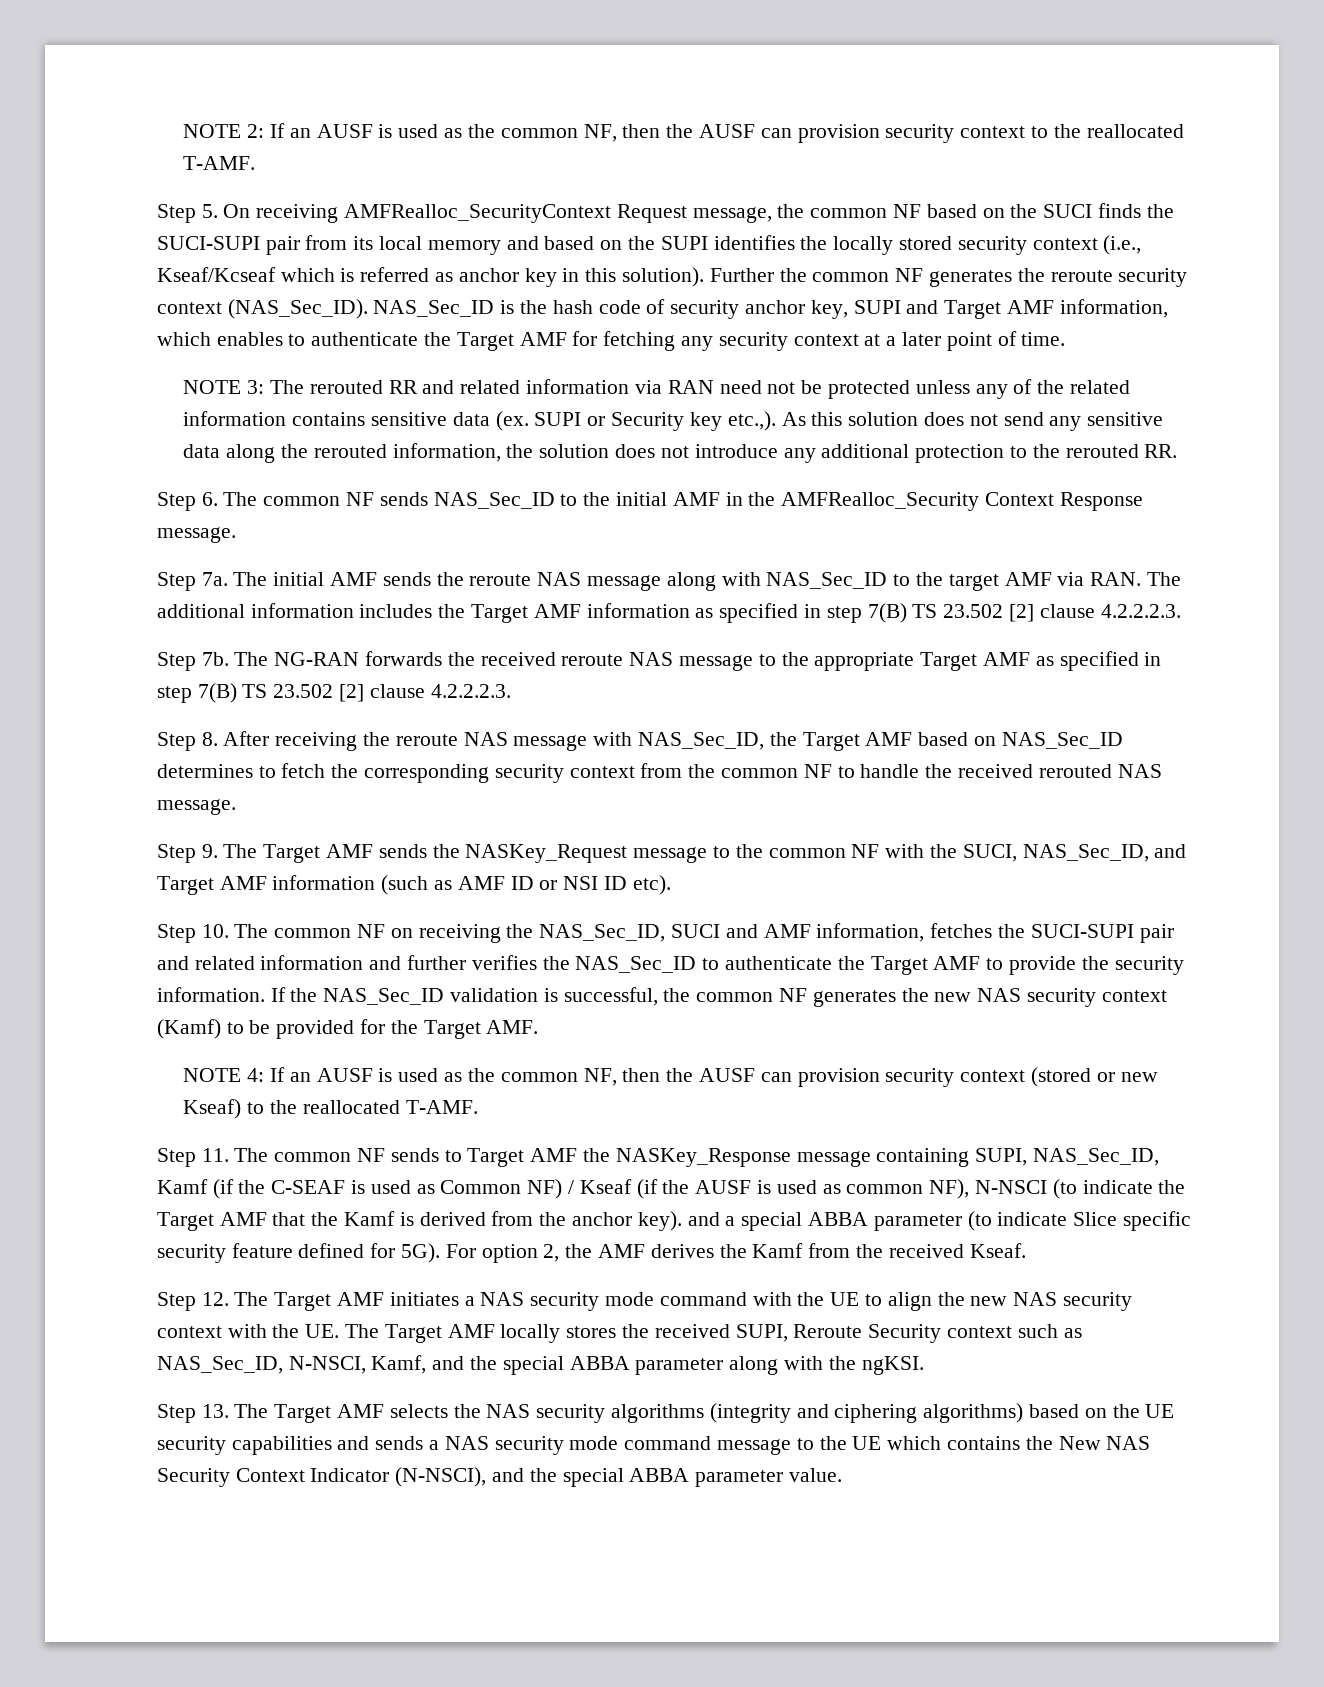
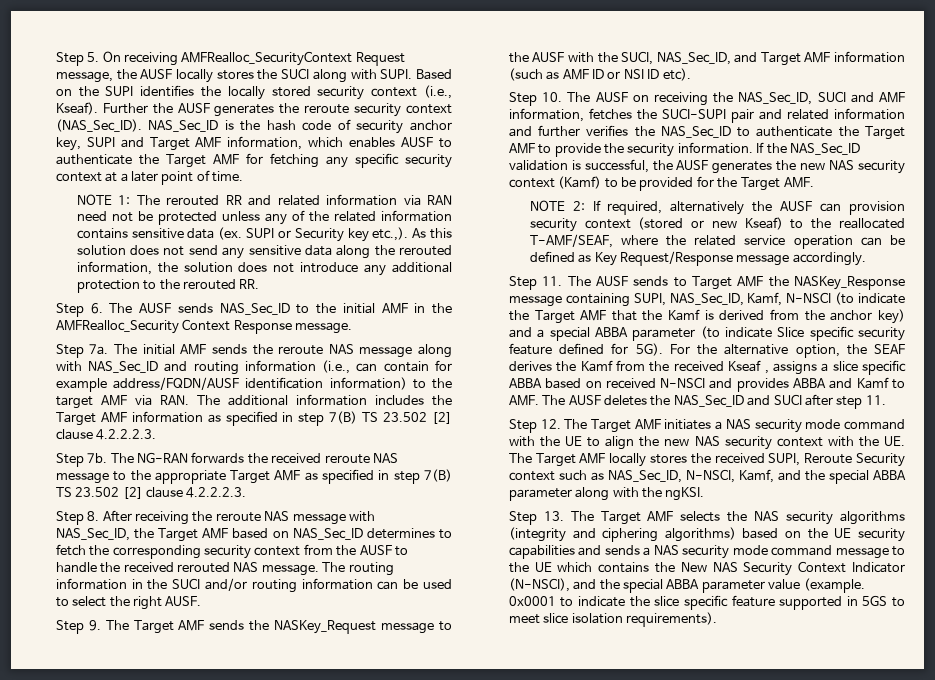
[183,123,1184,143] [183,156,256,170] NOTE 2: If an AUSF is used as the common NF, then the AUSF can provision security context to the reallocated T-AMF. // -> (55, 59) none
[810,203,1174,218] [156,235,595,255] common NF based on the SUCI finds the SUCI-SUPI pair from its local memory and based -> [140,68,452,83] AUSF locally stores the SUCI along with SUPI. Based
[156,267,924,287] Kseaf/Kcseaf which is referred as anchor key in this solution). Further the common NF -> [55,102,210,115] Kseaf). Further the AUSF
(283, 339) none -> [401,137,434,147] AUSF
(713, 343) none -> [354,153,399,168] specific
[247,380,265,394] 3: -> [118,195,131,205] 1:
[263,492,374,506] common NF -> [139,303,172,313] AUSF
(888, 580) none -> [164,360,452,375] [55,377,407,392] and routing information (i.e., can contain for example address/FQDN/AUSF identification information)
[720,764,832,778] common NF -> [359,545,392,555] AUSF
(236, 807) none -> [322,562,394,576] [55,578,453,593] [55,596,202,610] The routing information in the SUCI and/or routing information can be used to select the right AUSF.
[768,844,880,858] common NF -> [532,52,565,62] AUSF
[274,924,385,938] common NF -> [595,92,628,102] AUSF
[696,988,807,1002] common NF -> [676,160,709,170] AUSF
[247,1067,661,1086] 4: If an AUSF is used as the common NF, then -> [572,200,745,215] 2: If required, alternatively
[405,1100,478,1114] T-AMF. -> [529,234,905,249] [529,251,866,266] T-AMF/SEAF, where the related service operation can be defined as Key Request/Response message accordingly.
[274,1148,385,1162] common NF -> [595,276,628,286] AUSF
[156,1179,970,1199] Kamf (if the C-SEAF is used as Common NF) / Kseaf (if the AUSF is used as common NF), -> [747,292,783,306] Kamf,
[637,1211,682,1231] key). -> [878,309,905,324] key)
[481,1244,645,1263] option 2, the AMF -> [697,344,905,358] the alternative option, the SEAF
[969,1243,1026,1258] Kseaf. -> [728,360,906,375] [508,377,905,392] [508,394,886,409] Kseaf , assigns a slice specific ABBA based on received N-NSCI and provides ABBA and Kamf to AMF. The AUSF deletes the NAS_Sec_ID and SUCI after step 11.
[788,1468,842,1482] value. -> [768,578,865,593] [508,595,905,610] [508,612,717,627] value (example. 0x0001 to indicate the slice specific feature supported in 5GS to meet slice isolation requirements).

